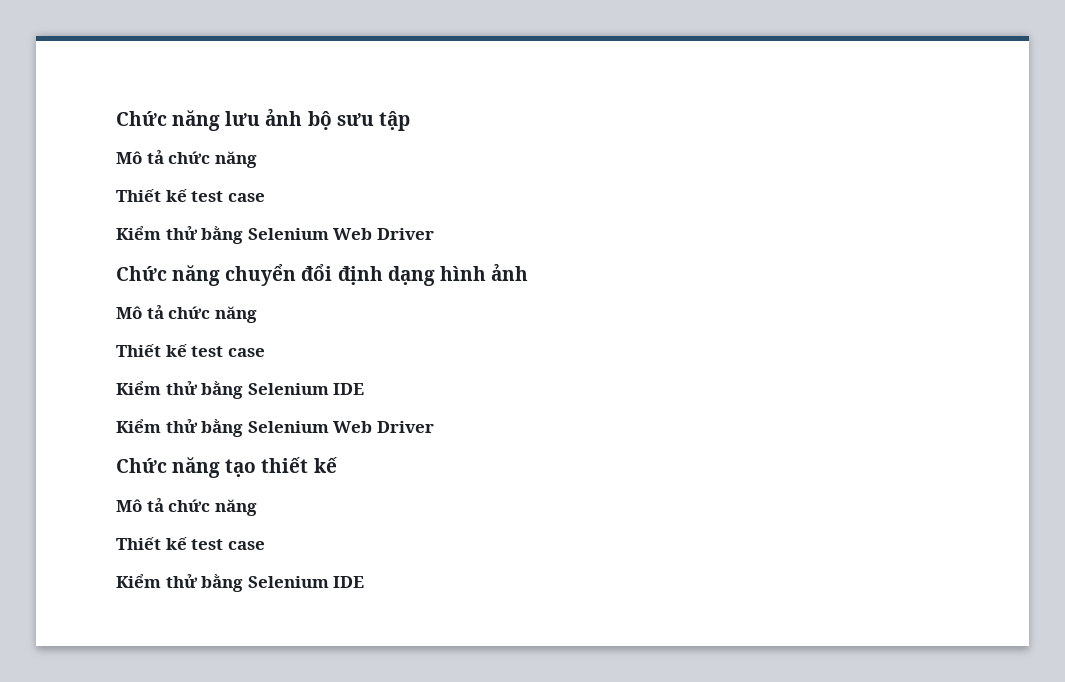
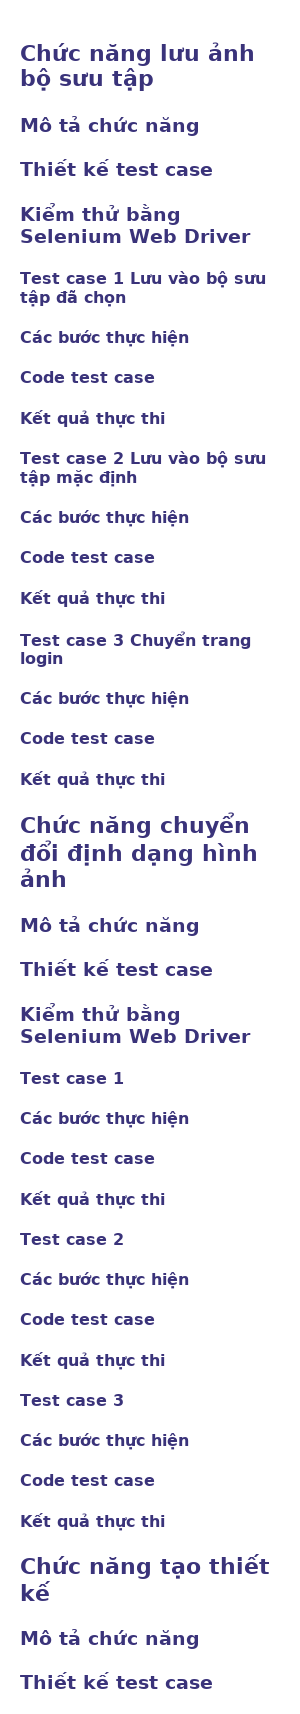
(434, 234) none -> [20,271,266,288] [20,290,126,307] [20,330,189,347] [20,371,155,383] [20,410,165,428] [20,451,266,468] [20,470,137,487] [20,510,189,527] [20,551,155,563] [20,590,165,608] [20,631,251,649] [20,652,63,667] [20,691,189,708] [20,732,155,744] [20,771,165,789] // Test case 1 Lưu vào bộ sưu tập đã chọn // Các bước thực hiện // Code test case // Kết quả thực thi // Test case 2 Lưu vào bộ sưu tập mặc định // Các bước thực hiện // Code test case // Kết quả thực thi // Test case 3 Chuyển trang login // Các bước thực hiện // Code test case // Kết quả thực thi
[116,381,365,399] [116,419,434,437] // Kiểm thử bằng Selenium IDE // Kiểm thử bằng Selenium Web Driver -> [20,1002,181,1025] [20,1029,251,1043] [20,1072,124,1084] [20,1111,189,1128] [20,1152,155,1164] [20,1191,165,1209] [20,1233,124,1245] [20,1272,189,1289] [20,1313,155,1325] [20,1352,165,1370] [20,1394,124,1406] [20,1433,189,1450] [20,1474,155,1486] [20,1513,165,1531] // Kiểm thử bằng Selenium Web Driver // Test case 1 // Các bước thực hiện // Code test case // Kết quả thực thi // Test case 2 // Các bước thực hiện // Code test case // Kết quả thực thi // Test case 3 // Các bước thực hiện // Code test case // Kết quả thực thi
[116,574,365,592] // Kiểm thử bằng Selenium IDE -> (213, 1684) none

